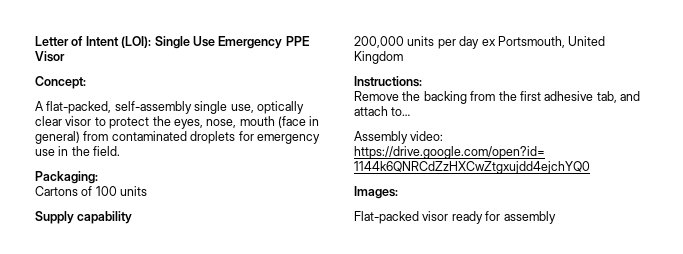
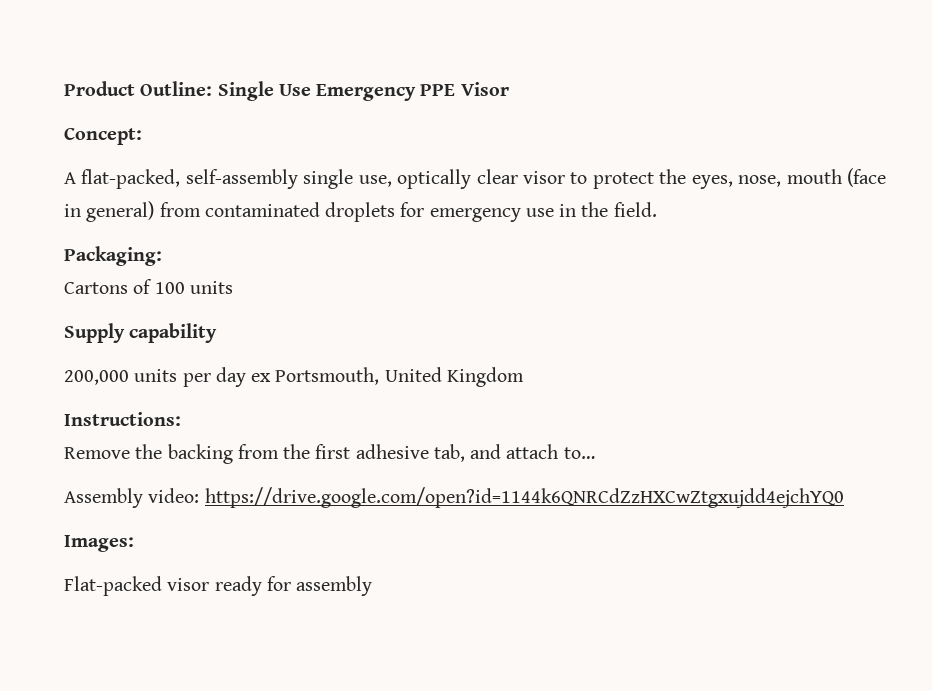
[35,36,152,48] Letter of Intent (LOI): -> [64,81,213,96] Product Outline:

